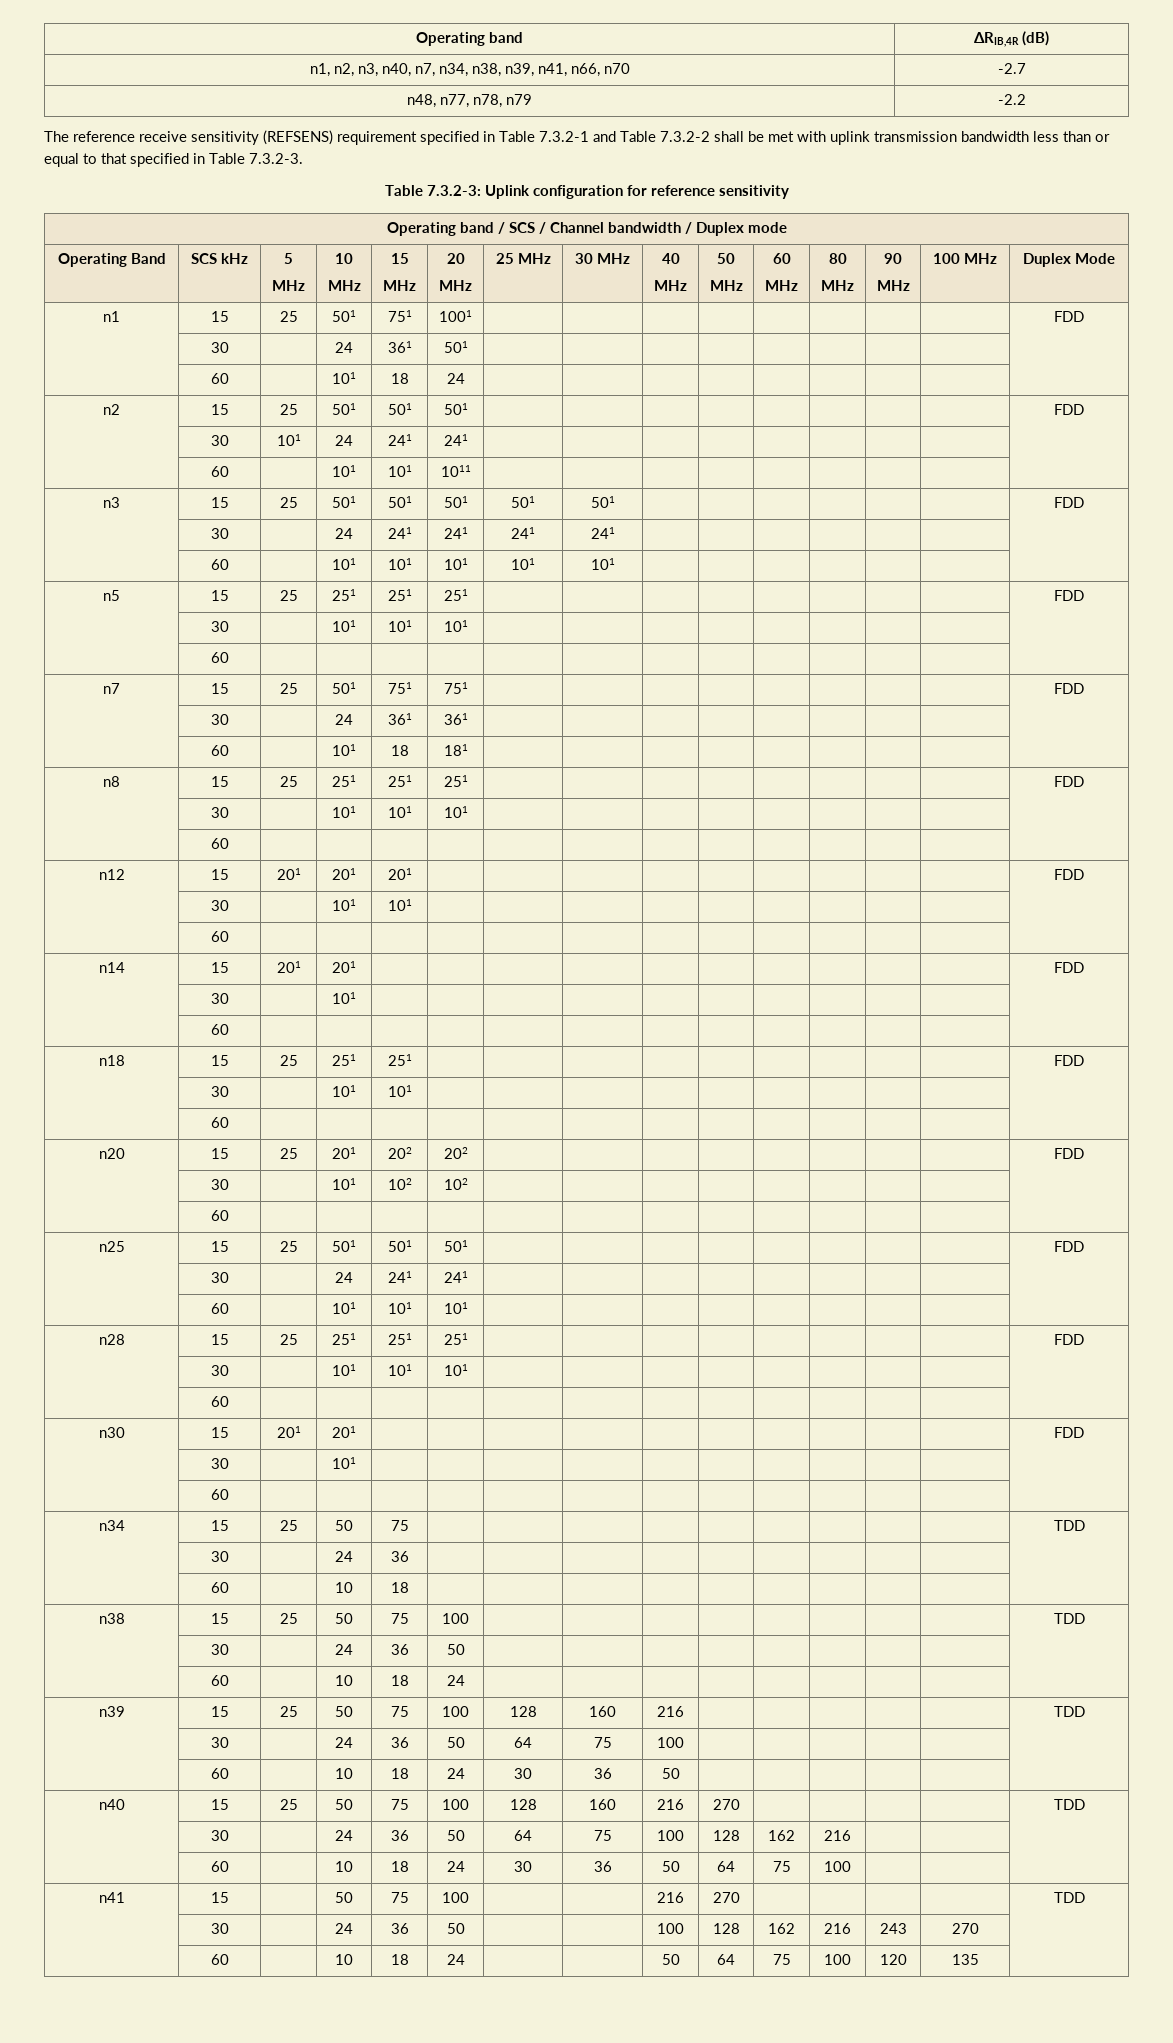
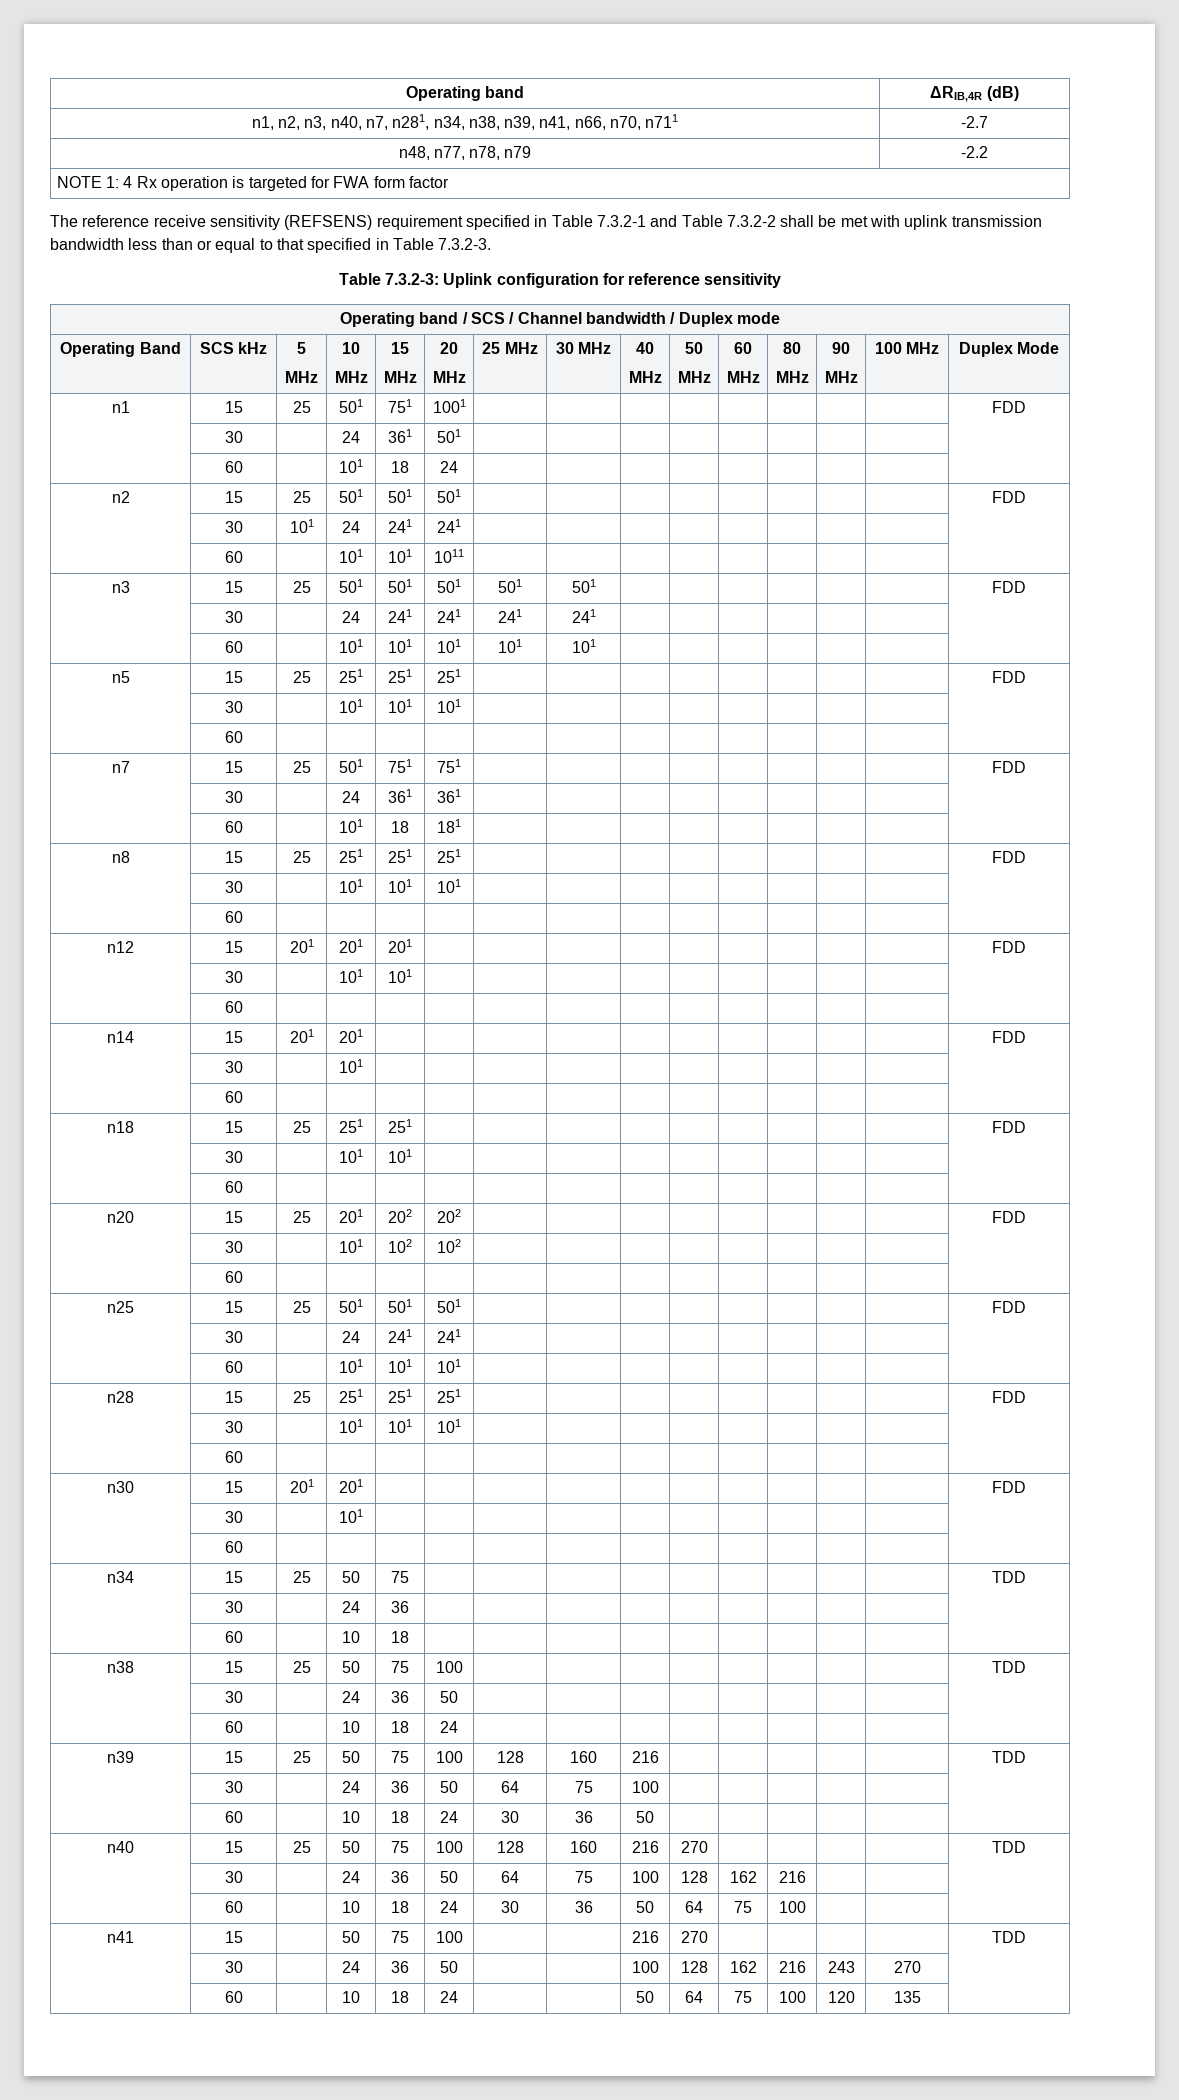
(435, 70) none -> [392,114,430,130] n281,
[603,63,630,74] n70 -> [610,114,679,130] n70, n711
(1026, 99) none -> [56,176,449,191] // NOTE 1: 4 Rx operation is targeted for FWA form factor

